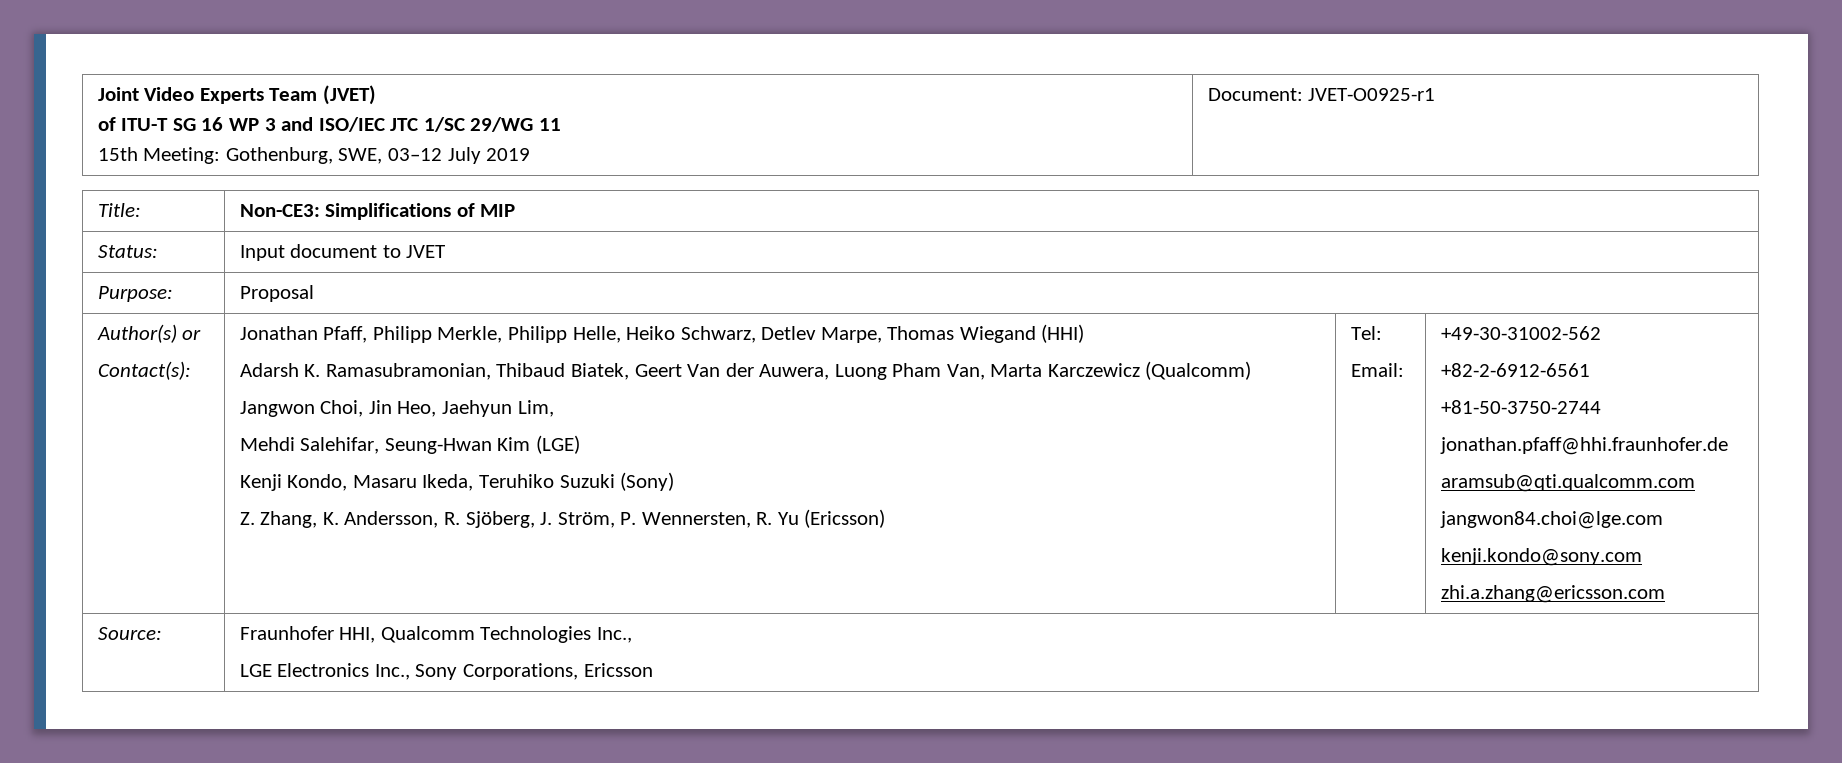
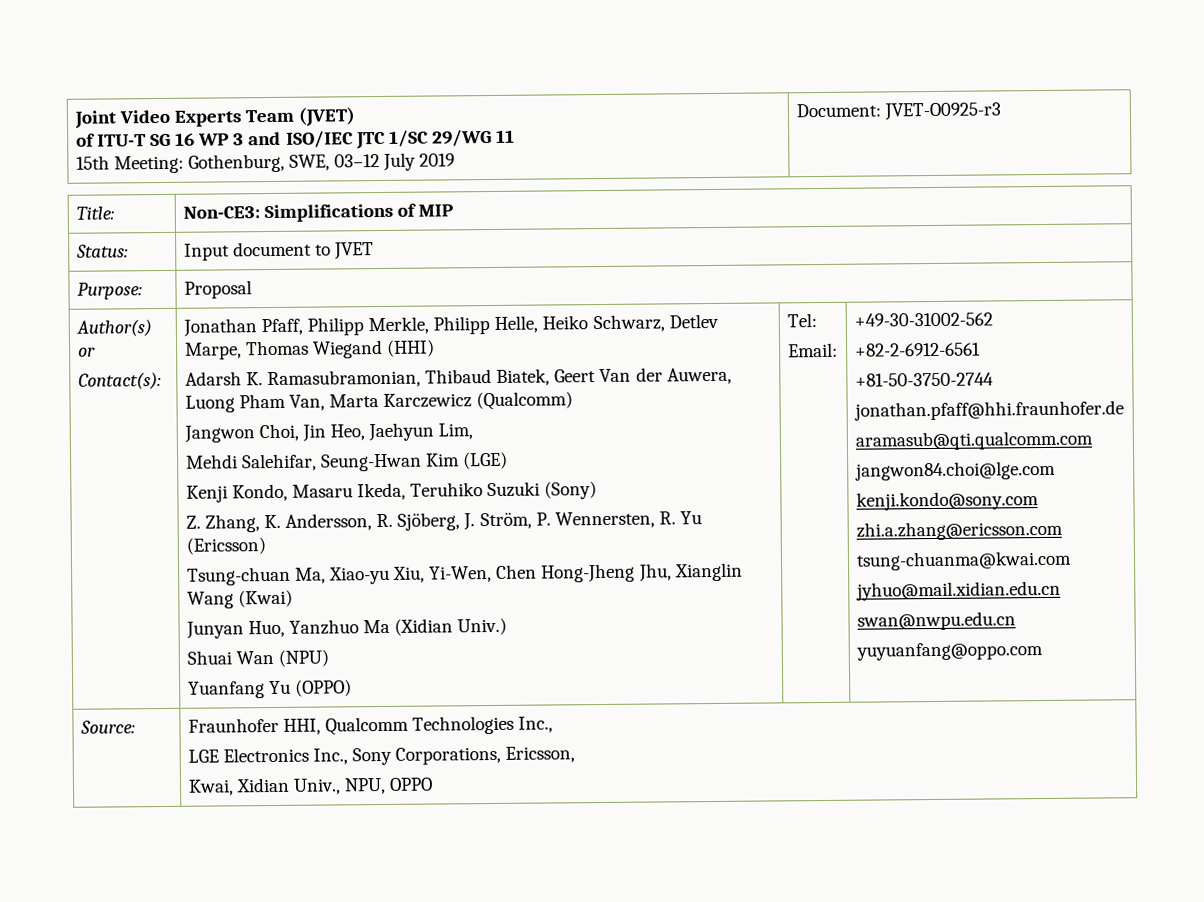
[1308,88,1436,101] JVET-O0925-r1 -> [883,102,1002,121] JVET-O0925-r3
(886, 518) none -> [186,562,743,586] [186,589,293,609] [185,617,508,639] [186,649,329,667] [187,679,352,699] // Tsung-chuan Ma, Xiao-yu Xiu, Yi-Wen, Chen Hong-Jheng Jhu, Xianglin Wang (Kwai) // Junyan Huo, Yanzhuo Ma (Xidian Univ.) // Shuai Wan (NPU) // Yuanfang Yu (OPPO)
[1440,474,1695,492] aramsub@qti.qualcomm.com -> [854,430,1093,451] aramasub@qti.qualcomm.com
(1665, 594) none -> [855,550,1072,571] [855,580,1061,601] [856,611,1016,631] [855,642,1043,661] // tsung-chuanma@kwai.com // jyhuo@mail.xidian.edu.cn // swan@nwpu.edu.cn // yuyuanfang@oppo.com
[583,663,653,677] Ericsson -> [505,746,576,763] [187,777,434,796] Ericsson, // Kwai, Xidian Univ., NPU, OPPO

